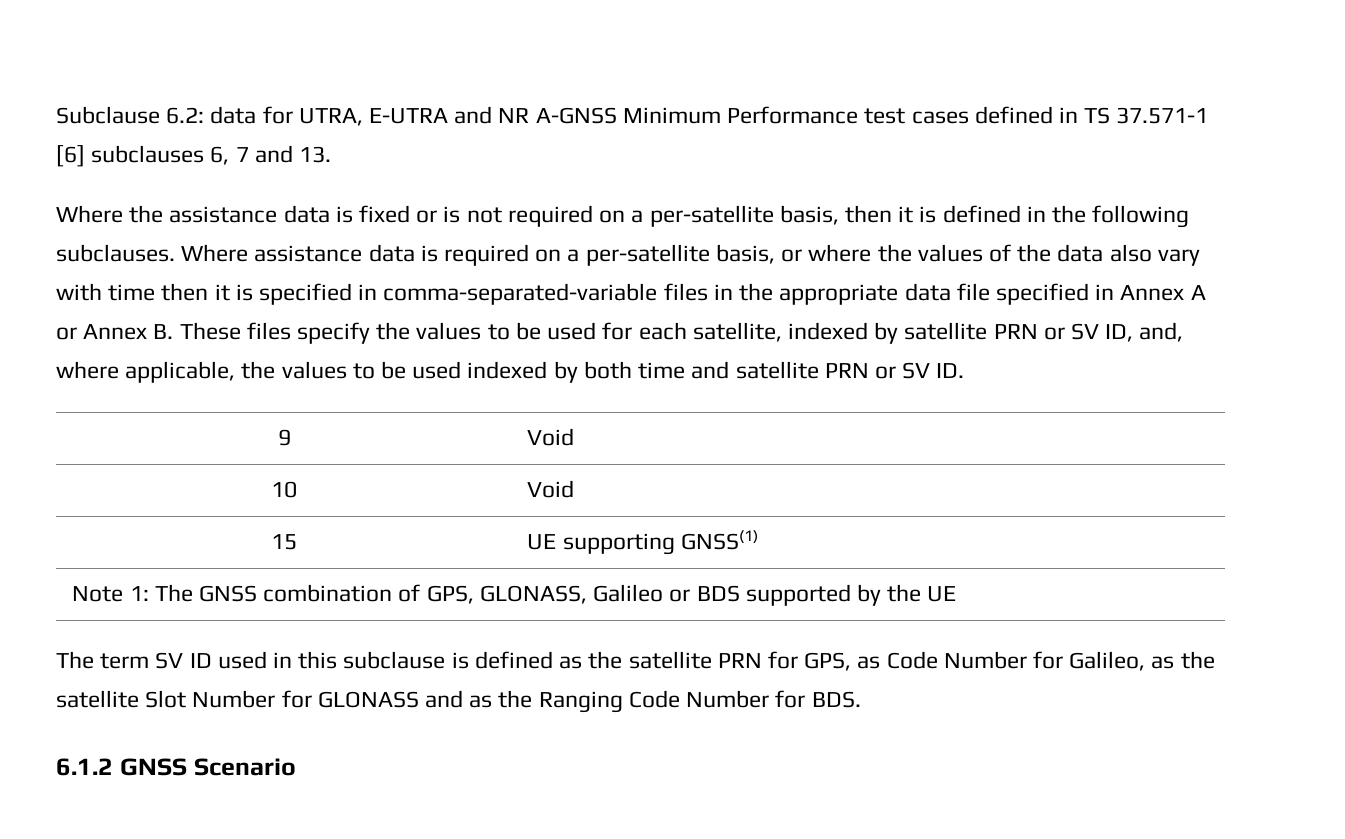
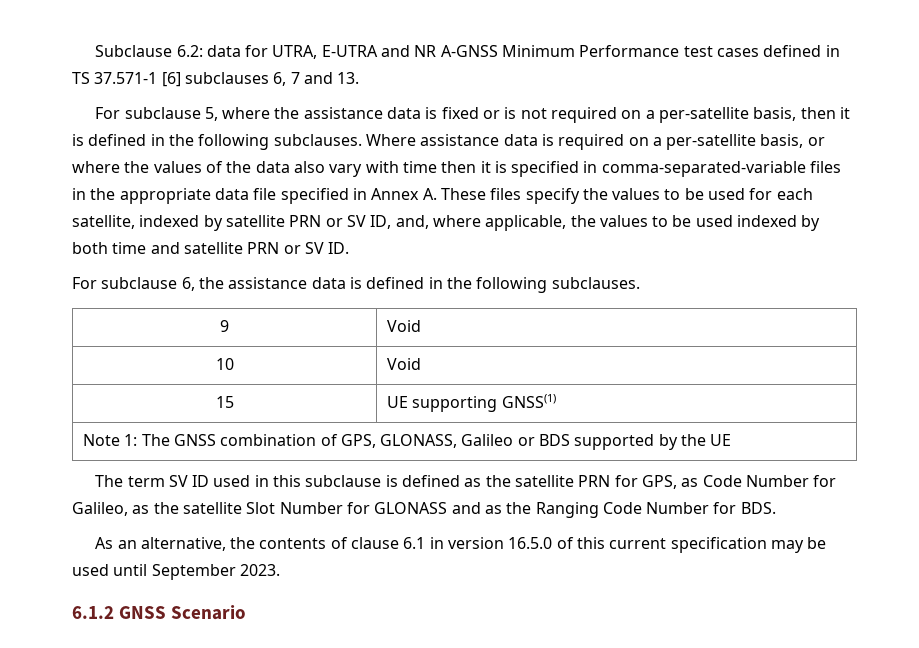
[56,205,123,223] Where -> [95,107,271,121] For subclause 5, where
[1190,285,1206,300] [56,324,174,340] A or Annex B. -> [422,188,437,200] A.
(965, 370) none -> [72,277,640,293] // For subclause 6, the assistance data is defined in the following subclauses.
(861, 699) none -> [95,537,827,553] [72,564,280,580] // As an alternative, the contents of clause 6.1 in version 16.5.0 of this current specification may be used until September 2023.

